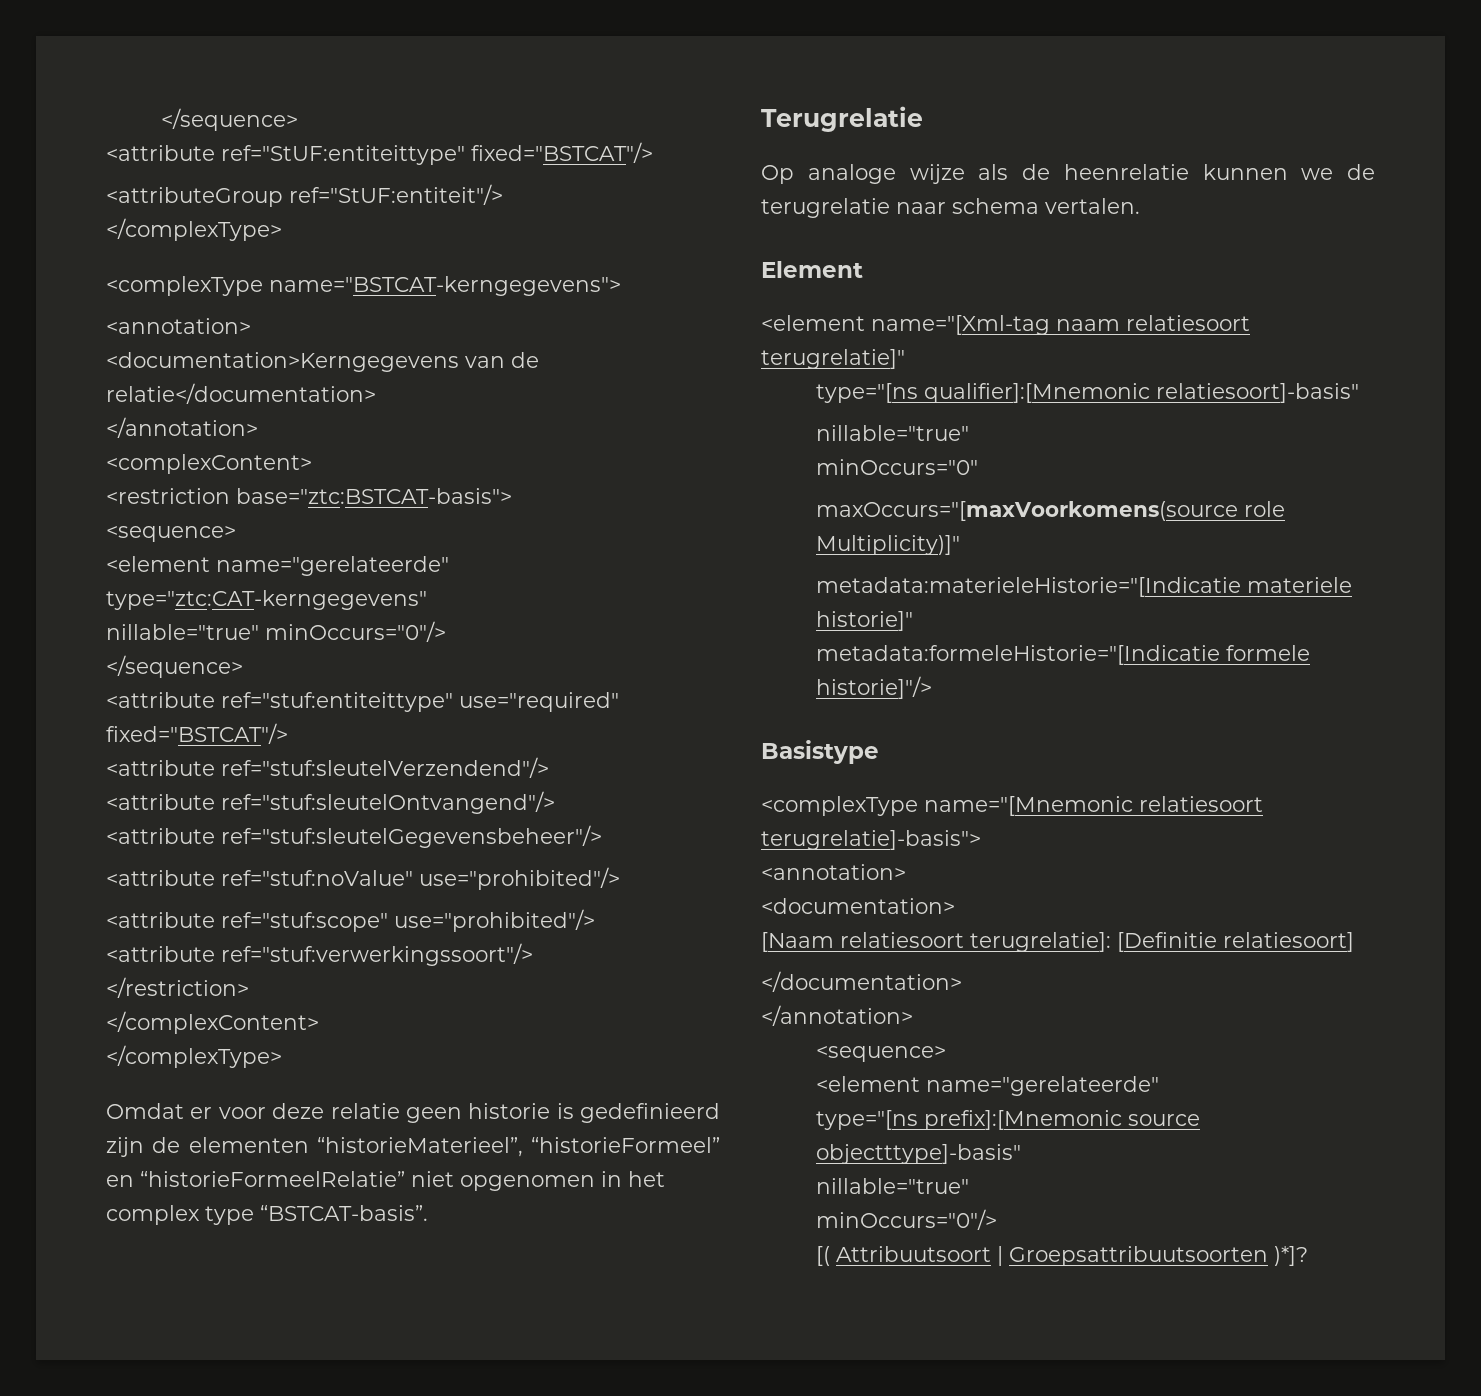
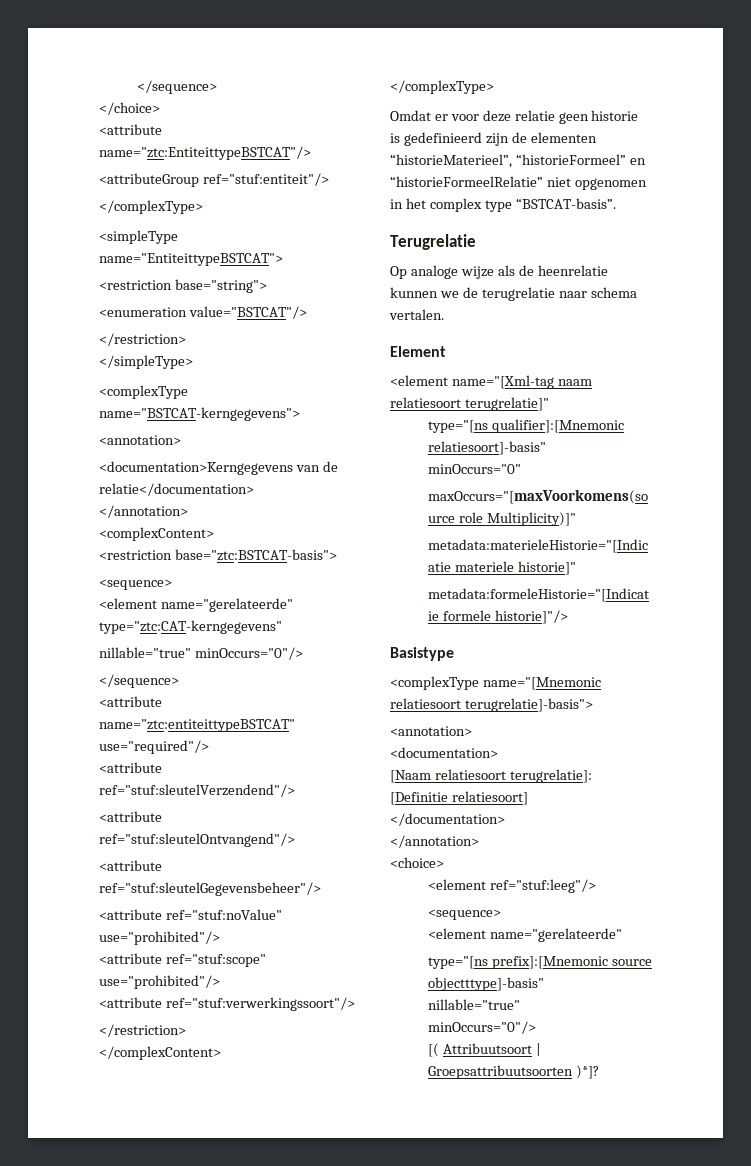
[160,108,298,131] [106,142,653,165] </sequence> // <attribute ref="StUF:entiteittype" fixed="BSTCAT"/> -> [136,80,217,94] [99,102,160,115] [99,124,162,135] [99,146,311,160] </sequence> // </choice> // <attribute name="ztc:EntiteittypeBSTCAT"/>
[289,184,503,205] [106,218,282,241] ref="StUF:entiteit"/> // </complexType> -> [202,173,329,186] [99,200,203,214] [99,230,178,244] [99,253,283,266] [99,279,267,293] [99,306,307,319] [99,333,186,346] [99,355,193,369] ref="stuf:entiteit"/> // </complexType> // <simpleType name="EntiteittypeBSTCAT"> // <restriction base="string"> // <enumeration value="BSTCAT"/> // </restriction> // </simpleType>
[221,692,619,712] [106,723,288,744] ref="stuf:entiteittype" use="required" fixed="BSTCAT"/> -> [99,719,295,732] [99,740,209,754] name="ztc:entiteittypeBSTCAT" use="required"/>
[815,425,969,441] // nillable="true" -> (546, 448) none
(913, 1015) none -> [390,857,444,868] [427,879,596,893] // <choice> // <element ref="stuf:leeg"/>

